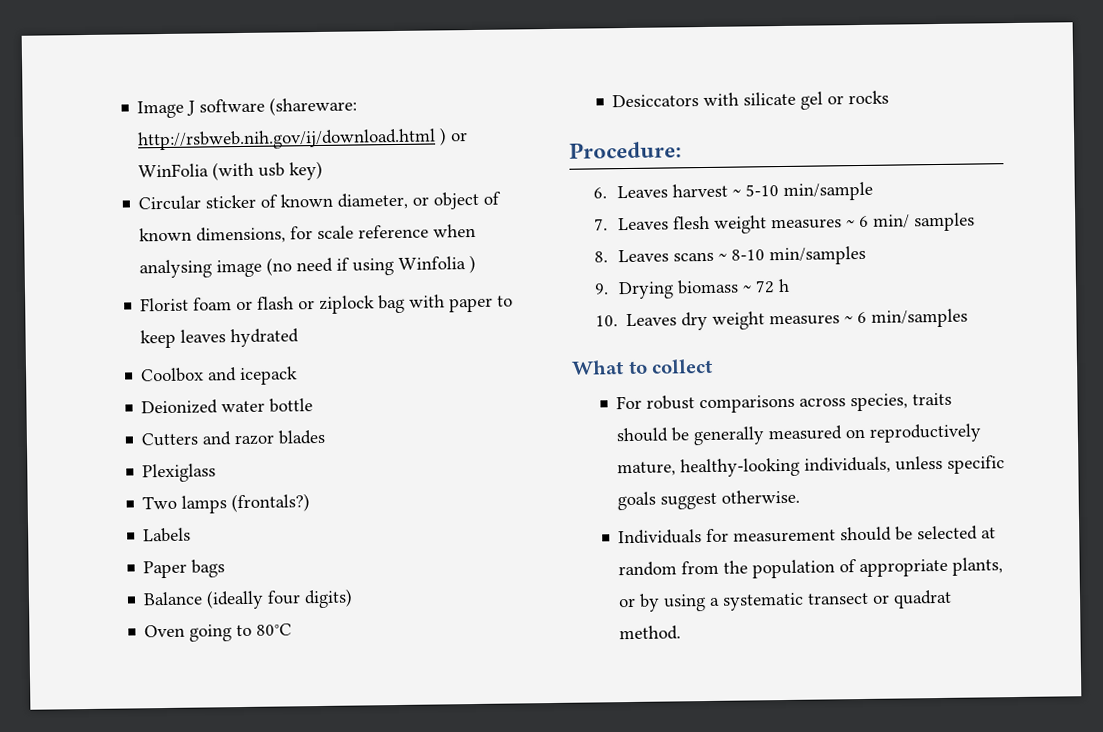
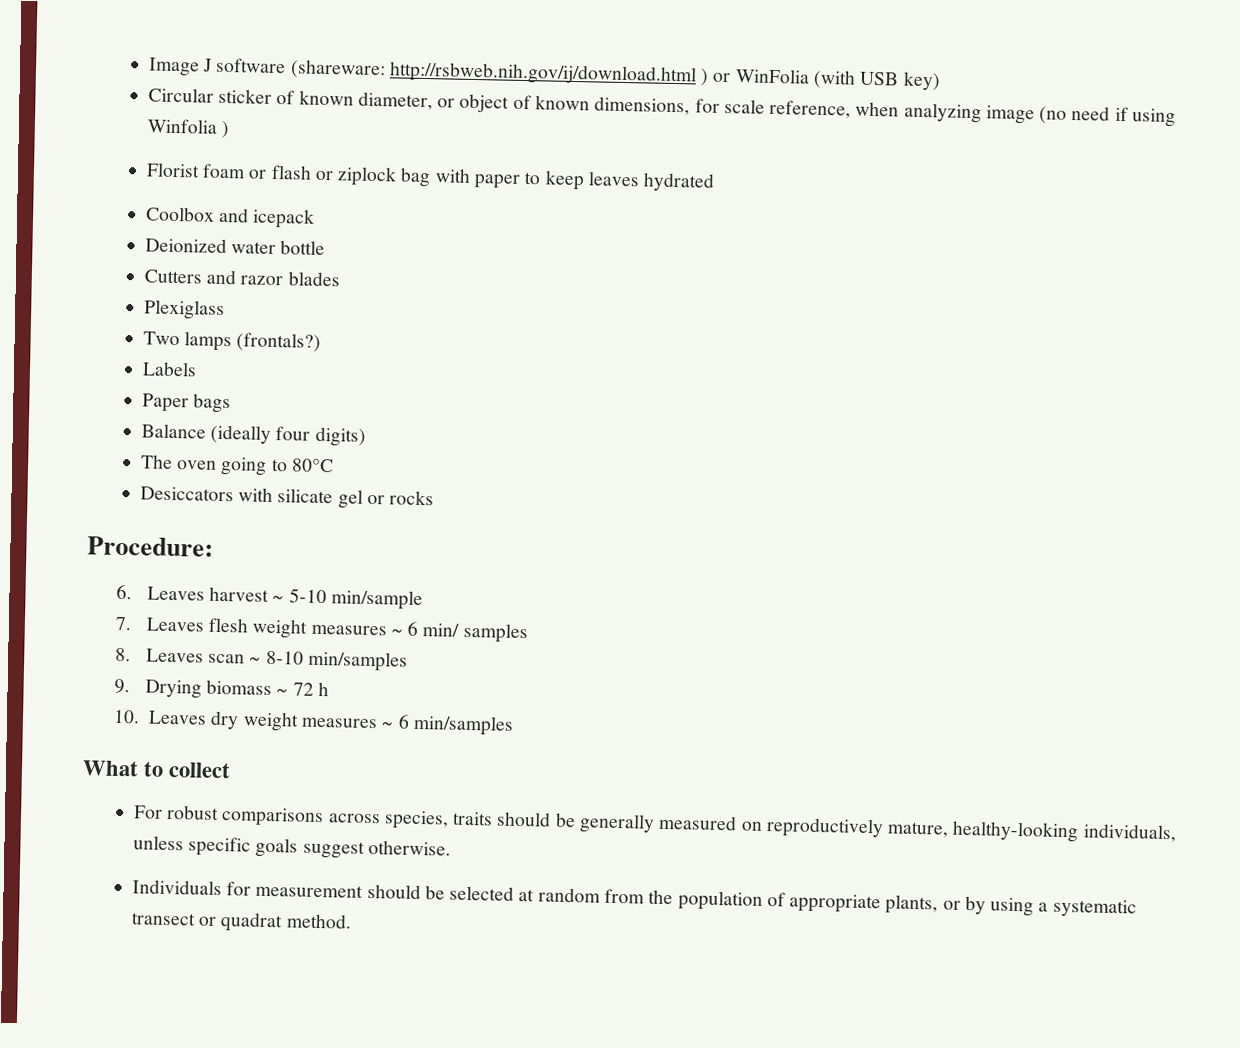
[258,162,286,177] usb -> [859,71,900,86] USB
[358,223,477,239] [139,259,213,279] reference when analysing -> [769,99,982,124] reference, when analyzing
[144,624,186,638] Oven -> [140,454,218,470] The oven
[672,251,714,262] scans -> [208,653,246,664] scan

